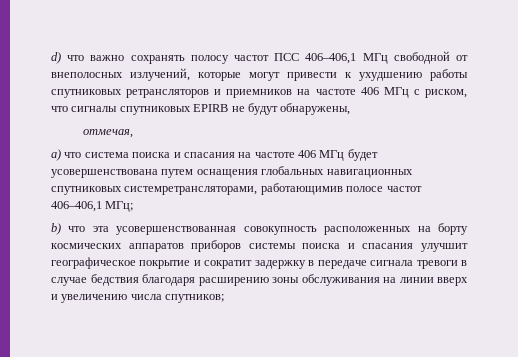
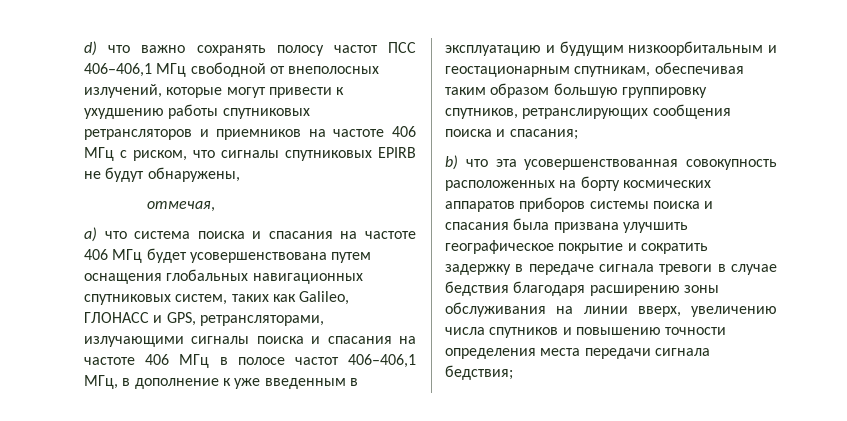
[124,183,422,195] [51,201,134,212] системретрансляторами, работающимив полосе частот 406–406,1 МГц; -> [175,291,350,305] [84,312,324,326] [84,336,416,347] [84,354,416,368] [84,375,358,389] [445,41,777,56] [445,62,744,77] [445,83,707,98] [445,104,731,119] [445,129,578,140] систем, таких как Galileo, ГЛОНАСС и GPS, ретрансляторами, излучающими сигналы поиска и спасания на частоте 406 МГц в полосе частот 406–406,1 МГц, в дополнение к уже введенным в эксплуатацию и будущим низкоорбитальным и геостационарным спутникам, обеспечивая таким образом большую группировку спутников, ретранслирующих сообщения поиска и спасания;
[421,243,468,252] улучшит -> [513,218,688,233] была призвана улучшить
[204,260,253,269] сократит -> [640,243,708,254] сократить
[437,277,468,286] [51,294,225,303] вверх и увеличению числа спутников; -> [637,306,777,317] [445,327,727,338] [445,348,710,359] [445,365,513,380] вверх, увеличению числа спутников и повышению точности определения места передачи сигнала бедствия;

